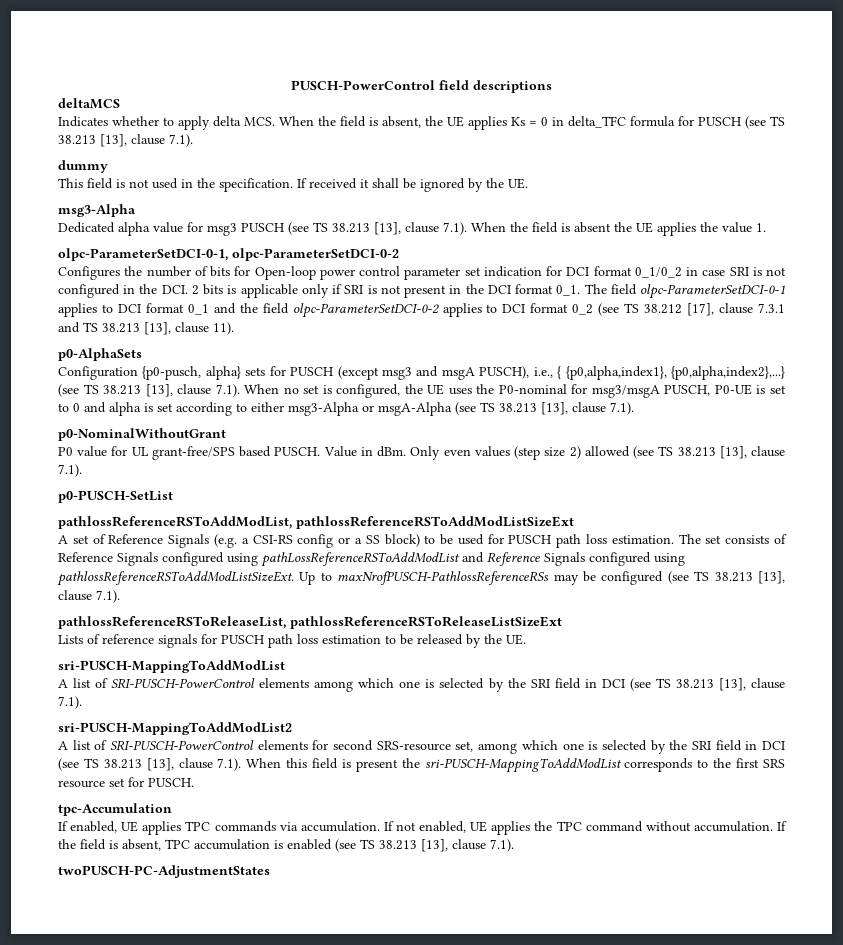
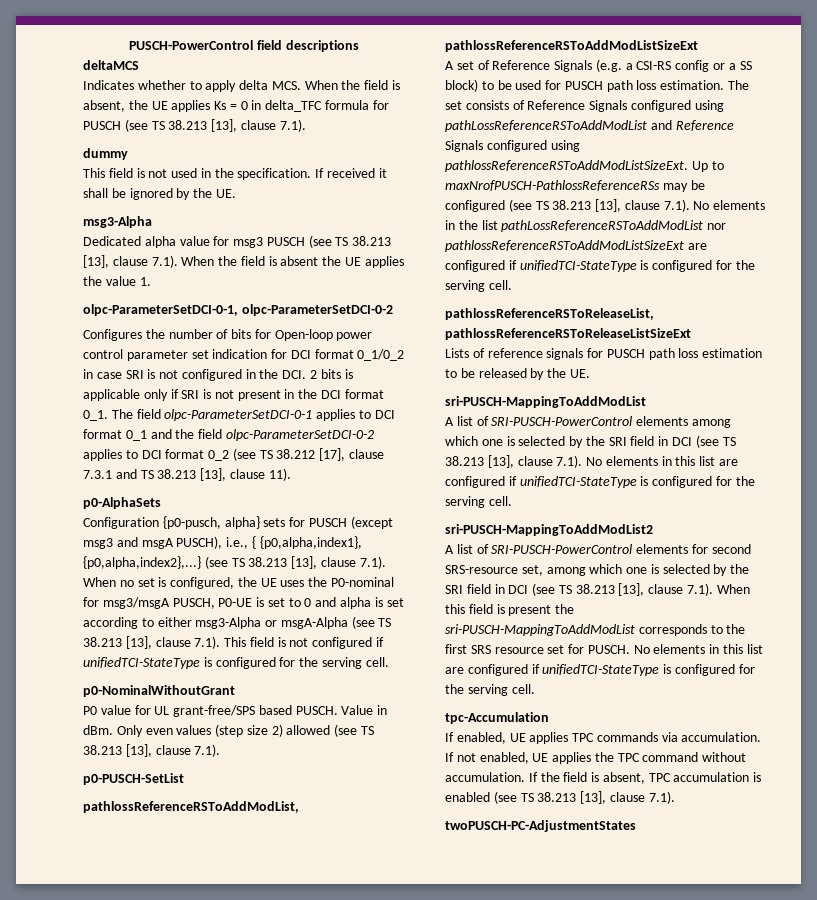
(634, 408) none -> [224,637,385,649] [83,657,389,669] This field is not configured if unifiedTCI-StateType is configured for the serving cell.
(120, 596) none -> [693,200,766,210] [445,220,727,232] [445,240,707,252] [445,260,755,272] [445,280,512,292] No elements in the list pathLossReferenceRSToAddModList nor pathlossReferenceRSToAddModListSizeExt are configured if unifiedTCI-StateType is configured for the serving cell.
(82, 702) none -> [586,456,739,466] [445,476,755,488] [445,496,512,508] No elements in this list are configured if unifiedTCI-StateType is configured for the serving cell.
(194, 782) none -> [633,644,763,654] [445,664,755,676] [445,684,535,696] No elements in this list are configured if unifiedTCI-StateType is configured for the serving cell.

